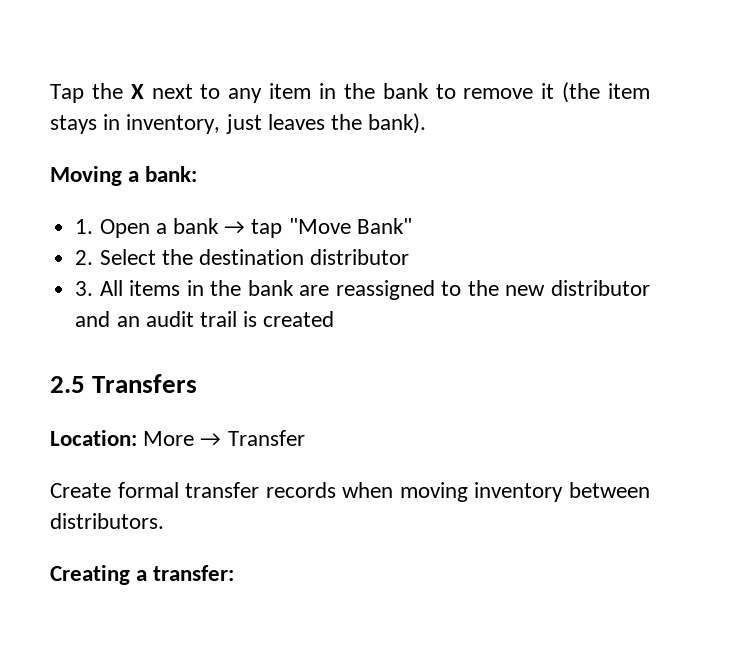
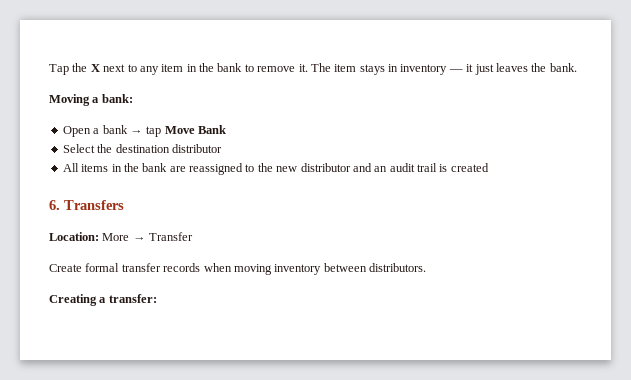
[541,82,601,103] it (the -> [298,63,331,72] it. The
[126,114,221,134] inventory, -> [400,64,474,75] inventory — it
[368,113,427,134] bank). -> [549,63,577,72] bank.
[75,219,94,234] 1. -> (133, 98) none
[288,218,412,234] [75,250,94,265] "Move Bank" // 2. -> [164,125,226,134] Move Bank //
[75,281,94,296] 3. -> (222, 148) none
[50,376,85,393] 2.5 -> [49,200,60,210] 6.

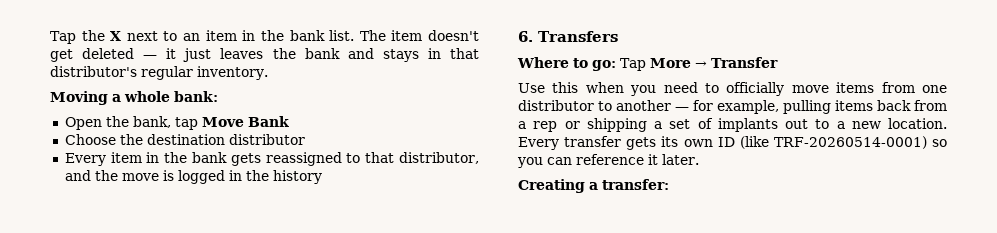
[139,63,448,75] any item in the bank to remove it. The item stays in inventory -> [183,30,480,41] [50,48,135,62] an item in the bank list. The item doesn't get deleted
[549,63,577,72] bank. -> [304,48,479,62] [50,66,268,80] bank and stays in that distributor's regular inventory.
(100, 100) none -> [124,91,170,102] whole
[93,125,143,134] a bank → -> [105,116,171,128] the bank,
[62,144,95,153] Select -> [64,134,116,145] Choose
[62,163,186,172] All items in the bank are -> [64,152,261,166] Every item in the bank gets
[257,163,489,172] [49,200,124,210] [49,232,194,241] [49,263,426,275] the new distributor and an audit trail is created // 6. Transfers // Location: More → Transfer // Create formal transfer records when moving inventory between distributors. -> [365,152,480,164] [64,170,322,184] [518,31,618,42] [517,57,778,71] [518,82,947,96] [518,100,947,114] [518,118,947,132] [518,136,947,150] [517,154,699,168] that distributor, and the move is logged in the history // 6. Transfers // Where to go: Tap More → Transfer // Use this when you need to officially move items from one distributor to another — for example, pulling items back from a rep or shipping a set of implants out to a new location. Every transfer gets its own ID (like TRF-20260514-0001) so you can reference it later.

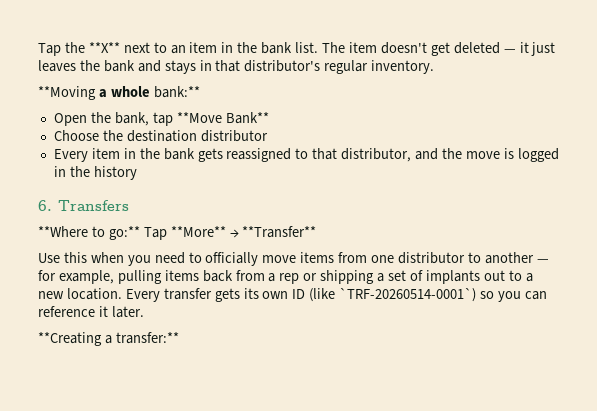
[110,31,122,41] X -> [88,42,120,53] **X**
[50,91,108,105] Moving -> [38,86,96,100] **Moving
[174,91,218,102] bank: -> [153,86,200,98] bank:**
[201,116,289,127] Move Bank -> [176,112,269,124] **Move Bank**
[517,57,778,71] Where to go: Tap More → Transfer -> [38,226,317,240] **Where to go:** Tap **More** → **Transfer**
[773,136,927,149] TRF-20260514-0001) -> [339,288,477,302] `TRF-20260514-0001`)
[518,179,669,193] Creating a transfer: -> [38,332,179,346] **Creating a transfer:**

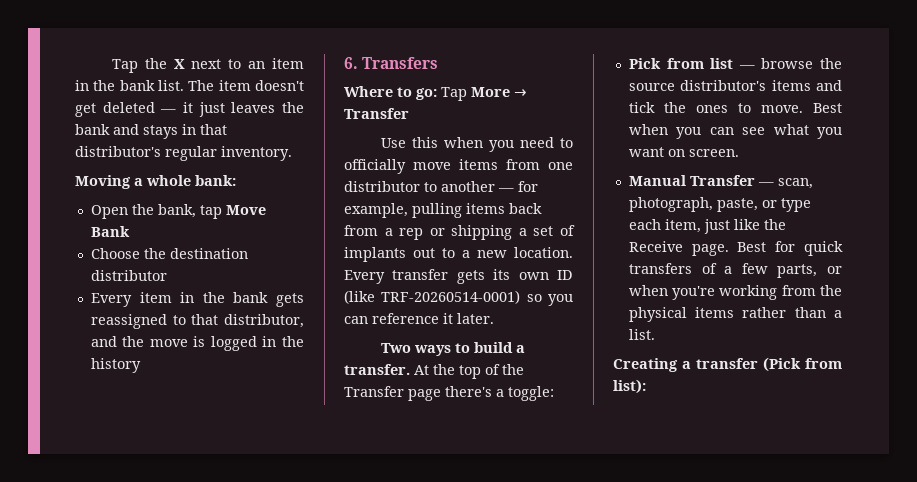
[88,42,120,53] **X** -> [173,59,185,69] X
[38,86,96,100] **Moving -> [75,175,131,189] Moving
[153,86,200,98] bank:** -> [195,175,236,186] bank:
[176,112,269,124] **Move Bank** -> [225,205,266,215] [90,226,130,237] Move Bank
[38,226,317,240] **Where to go:** Tap **More** → **Transfer** -> [344,86,527,101] [344,108,409,119] Where to go: Tap More → Transfer
[339,288,477,302] `TRF-20260514-0001`) -> [381,290,521,304] TRF-20260514-0001)
[38,332,179,346] **Creating a transfer:** -> [380,342,525,356] [344,364,524,379] [344,386,554,401] [628,58,842,69] [628,80,842,91] [628,102,842,113] [628,124,842,139] [628,147,739,157] [628,175,813,189] [628,197,811,212] [628,219,786,234] [628,241,843,256] [628,263,842,278] [628,285,842,300] [628,307,842,322] [628,329,655,340] [613,357,842,372] [613,379,646,394] Two ways to build a transfer. At the top of the Transfer page there's a toggle: // Pick from list — browse the source distributor's items and tick the ones to move. Best when you can see what you want on screen. // Manual Transfer — scan, photograph, paste, or type each item, just like the Receive page. Best for quick transfers of a few parts, or when you're working from the physical items rather than a list. // Creating a transfer (Pick from list):

